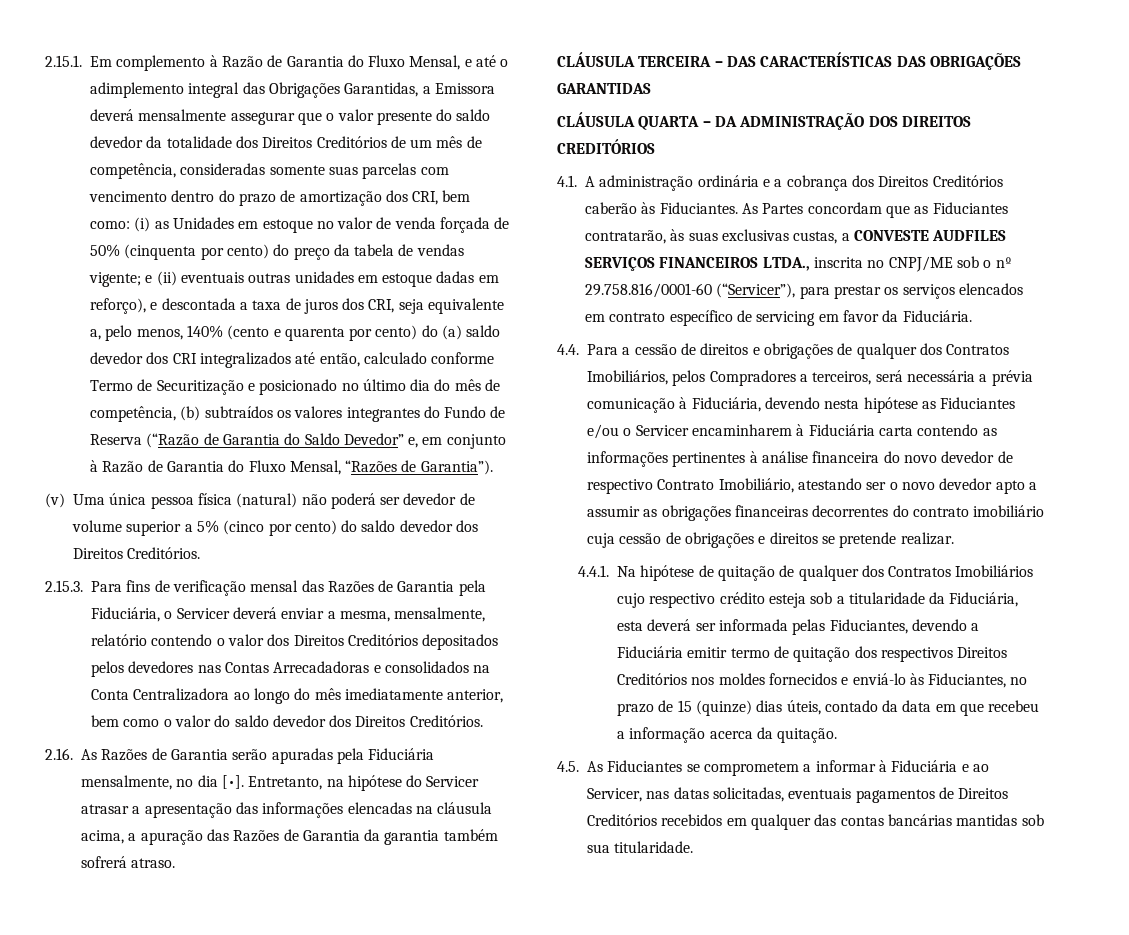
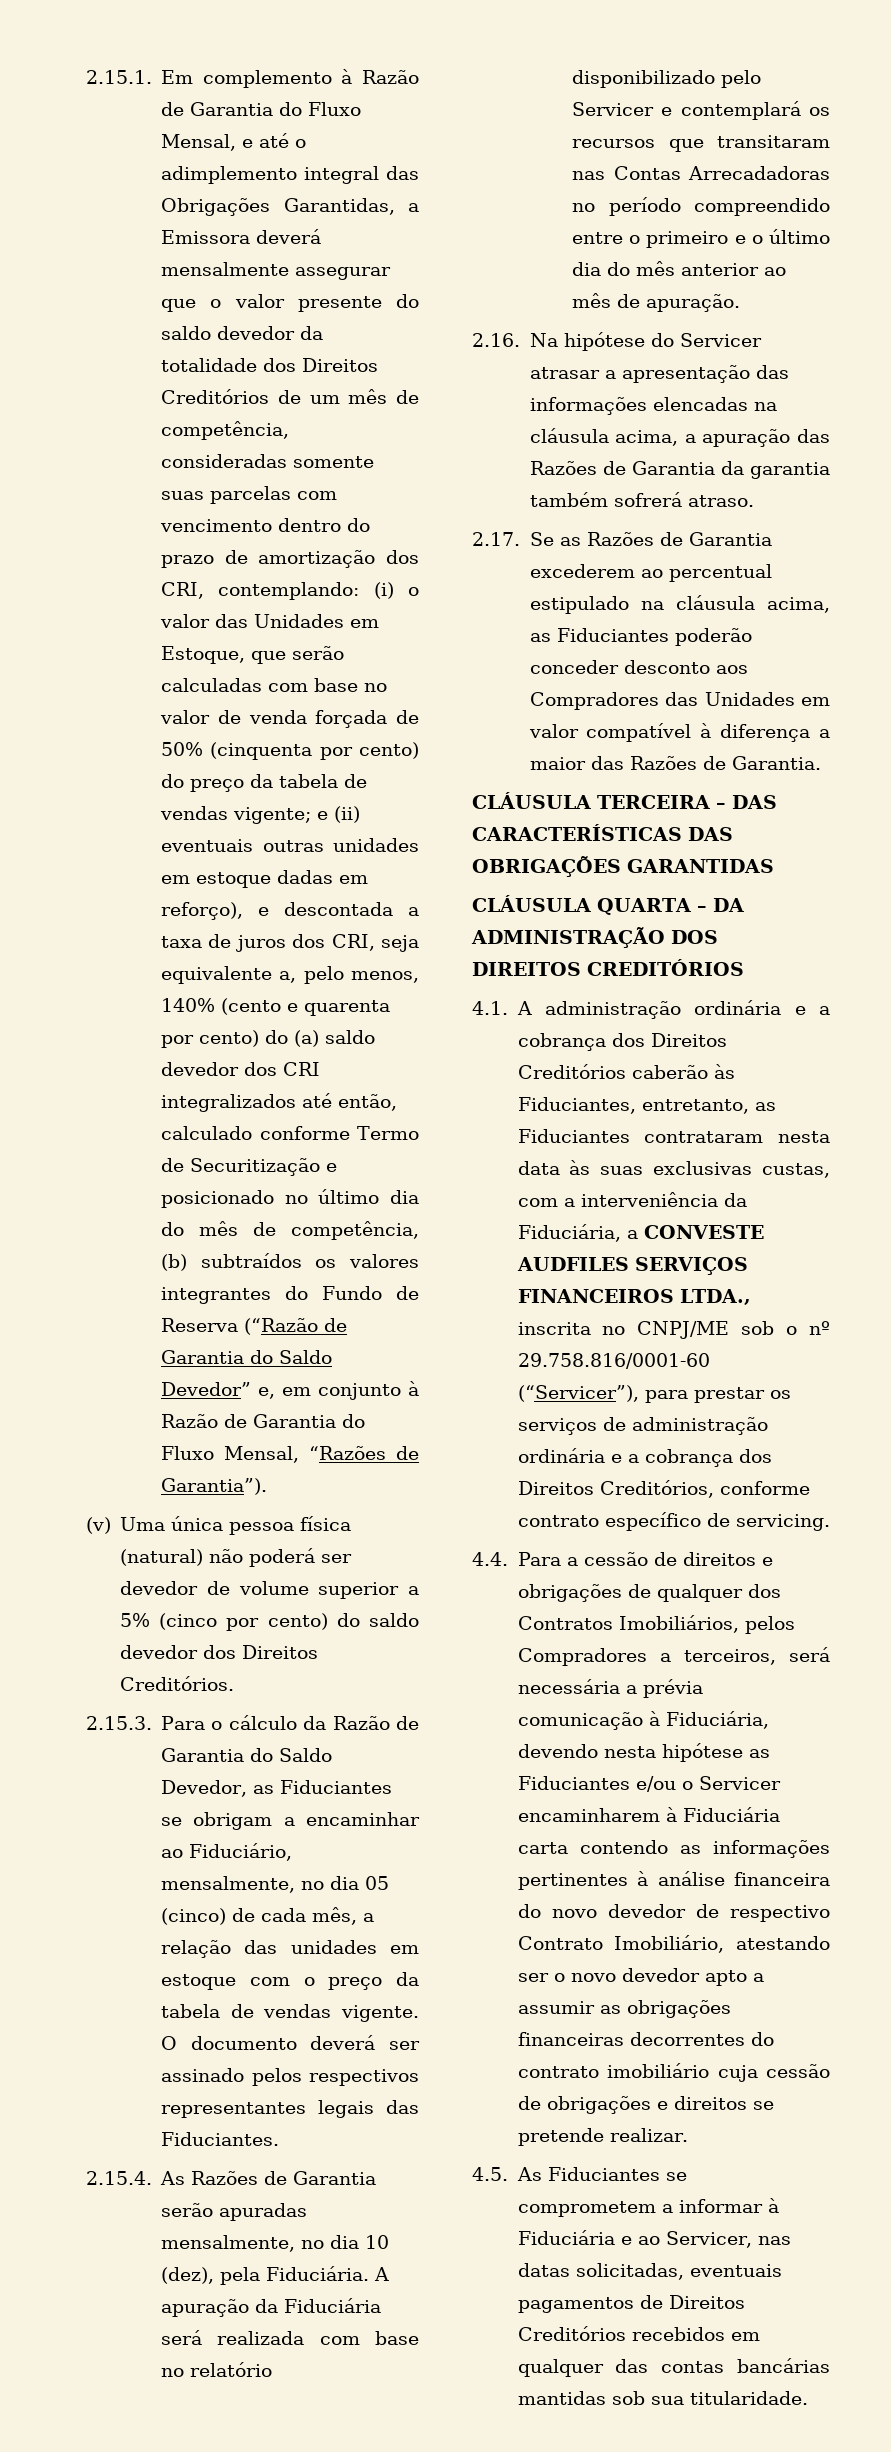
[442,190,471,202] [89,217,313,233] bem como: (i) as Unidades em estoque -> [218,582,419,600] [160,614,380,628] [161,646,345,664] [161,678,359,692] contemplando: (i) o valor das Unidades em Estoque, que serão calculadas com base
[126,580,486,596] [90,607,486,622] [90,634,499,650] [90,661,491,677] [90,688,504,704] [90,715,483,727] [44,748,73,760] fins de verificação mensal das Razões de Garantia pela Fiduciária, o Servicer deverá enviar a mesma, mensalmente, relatório contendo o valor dos Direitos Creditórios depositados pelos devedores nas Contas Arrecadadoras e consolidados na Conta Centralizadora ao longo do mês imediatamente anterior, bem como o valor do saldo devedor dos Direitos Creditórios. // 2.16. -> [211,1715,419,1730] [161,1748,333,1762] [161,1780,393,1797] [161,1812,420,1830] [161,1843,293,1861] [161,1876,390,1893] [161,1907,375,1925] [161,1940,419,1958] [161,1972,419,1990] [161,2004,419,2022] [161,2035,420,2050] [161,2068,419,2086] [161,2100,419,2118] [161,2132,280,2146] [85,2171,152,2185] o cálculo da Razão de Garantia do Saldo Devedor, as Fiduciantes se obrigam a encaminhar ao Fiduciário, mensalmente, no dia 05 (cinco) de cada mês, a relação das unidades em estoque com o preço da tabela de vendas vigente. O documento deverá ser assinado pelos respectivos representantes legais das Fiduciantes. // 2.15.4.
[336,748,435,764] [80,775,344,790] pela Fiduciária mensalmente, no dia [•]. Entretanto, na -> [161,2235,390,2252] [161,2266,390,2285] [161,2298,382,2317] [161,2330,419,2345] [161,2362,273,2377] [572,70,762,88] [572,101,830,120] [572,135,830,152] [572,166,830,180] [572,197,830,216] [572,229,830,248] [572,261,787,276] [572,293,741,312] [472,333,558,347] mensalmente, no dia 10 (dez), pela Fiduciária. A apuração da Fiduciária será realizada com base no relatório disponibilizado pelo Servicer e contemplará os recursos que transitaram nas Contas Arrecadadoras no período compreendido entre o primeiro e o último dia do mês anterior ao mês de apuração. // 2.16. Na
(176, 863) none -> [472,532,772,546] [529,564,772,582] [529,595,830,614] [529,628,752,646] [529,660,748,674] [529,692,830,710] [528,723,830,742] [529,756,821,770] // 2.17. Se as Razões de Garantia excederem ao percentual estipulado na cláusula acima, as Fiduciantes poderão conceder desconto aos Compradores das Unidades em valor compatível à diferença a maior das Razões de Garantia.
[659,202,1008,218] [585,229,838,244] Fiduciantes. As Partes concordam que as Fiduciantes contratarão, às suas exclusivas custas, -> [517,1097,776,1114] [517,1129,830,1143] [517,1160,830,1178] [517,1192,747,1207] [517,1224,621,1242] Fiduciantes, entretanto, as Fiduciantes contrataram nesta data às suas exclusivas custas, com a interveniência da Fiduciária,
[958,283,1023,295] [585,310,972,326] elencados em contrato específico de servicing em favor da Fiduciária. -> [602,1417,768,1435] [517,1448,772,1467] [517,1480,810,1498] [517,1512,830,1531] de administração ordinária e a cobrança dos Direitos Creditórios, conforme contrato específico de servicing.
[577,565,1034,581] [616,592,1019,608] [616,619,980,635] [616,646,1008,662] [616,673,1028,688] [616,700,1040,716] [616,727,838,743] // 4.4.1. Na hipótese de quitação de qualquer dos Contratos Imobiliários cujo respectivo crédito esteja sob a titularidade da Fiduciária, esta deverá ser informada pelas Fiduciantes, devendo a Fiduciária emitir termo de quitação dos respectivos Direitos Creditórios nos moldes fornecidos e enviá-lo às Fiduciantes, no prazo de 15 (quinze) dias úteis, contado da data em que recebeu a informação acerca da quitação. -> (689, 2135) none

